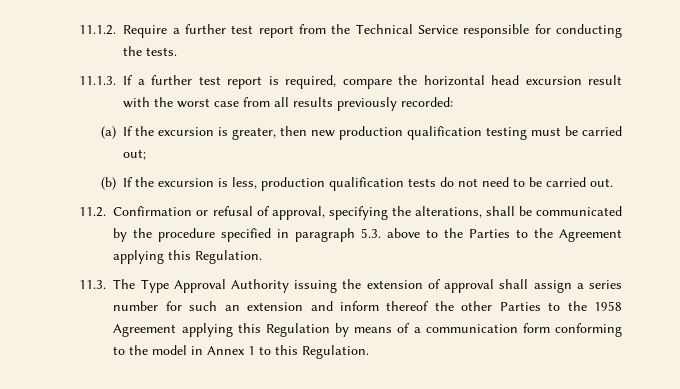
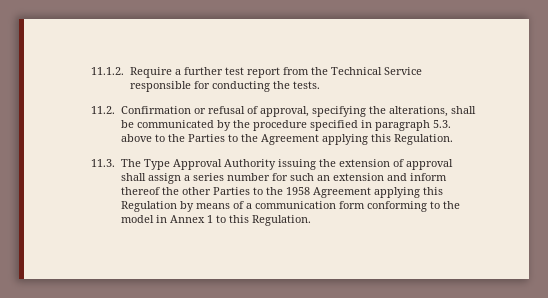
[79,75,622,89] [123,97,454,111] [100,126,622,140] [122,149,146,160] [100,177,613,191] // 11.1.3. If a further test report is required, compare the horizontal head excursion result with the worst case from all results previously recorded: // (a) If the excursion is greater, then new production qualification testing must be carried out; // (b) If the excursion is less, production qualification tests do not need to be carried out. -> (320, 85) none

